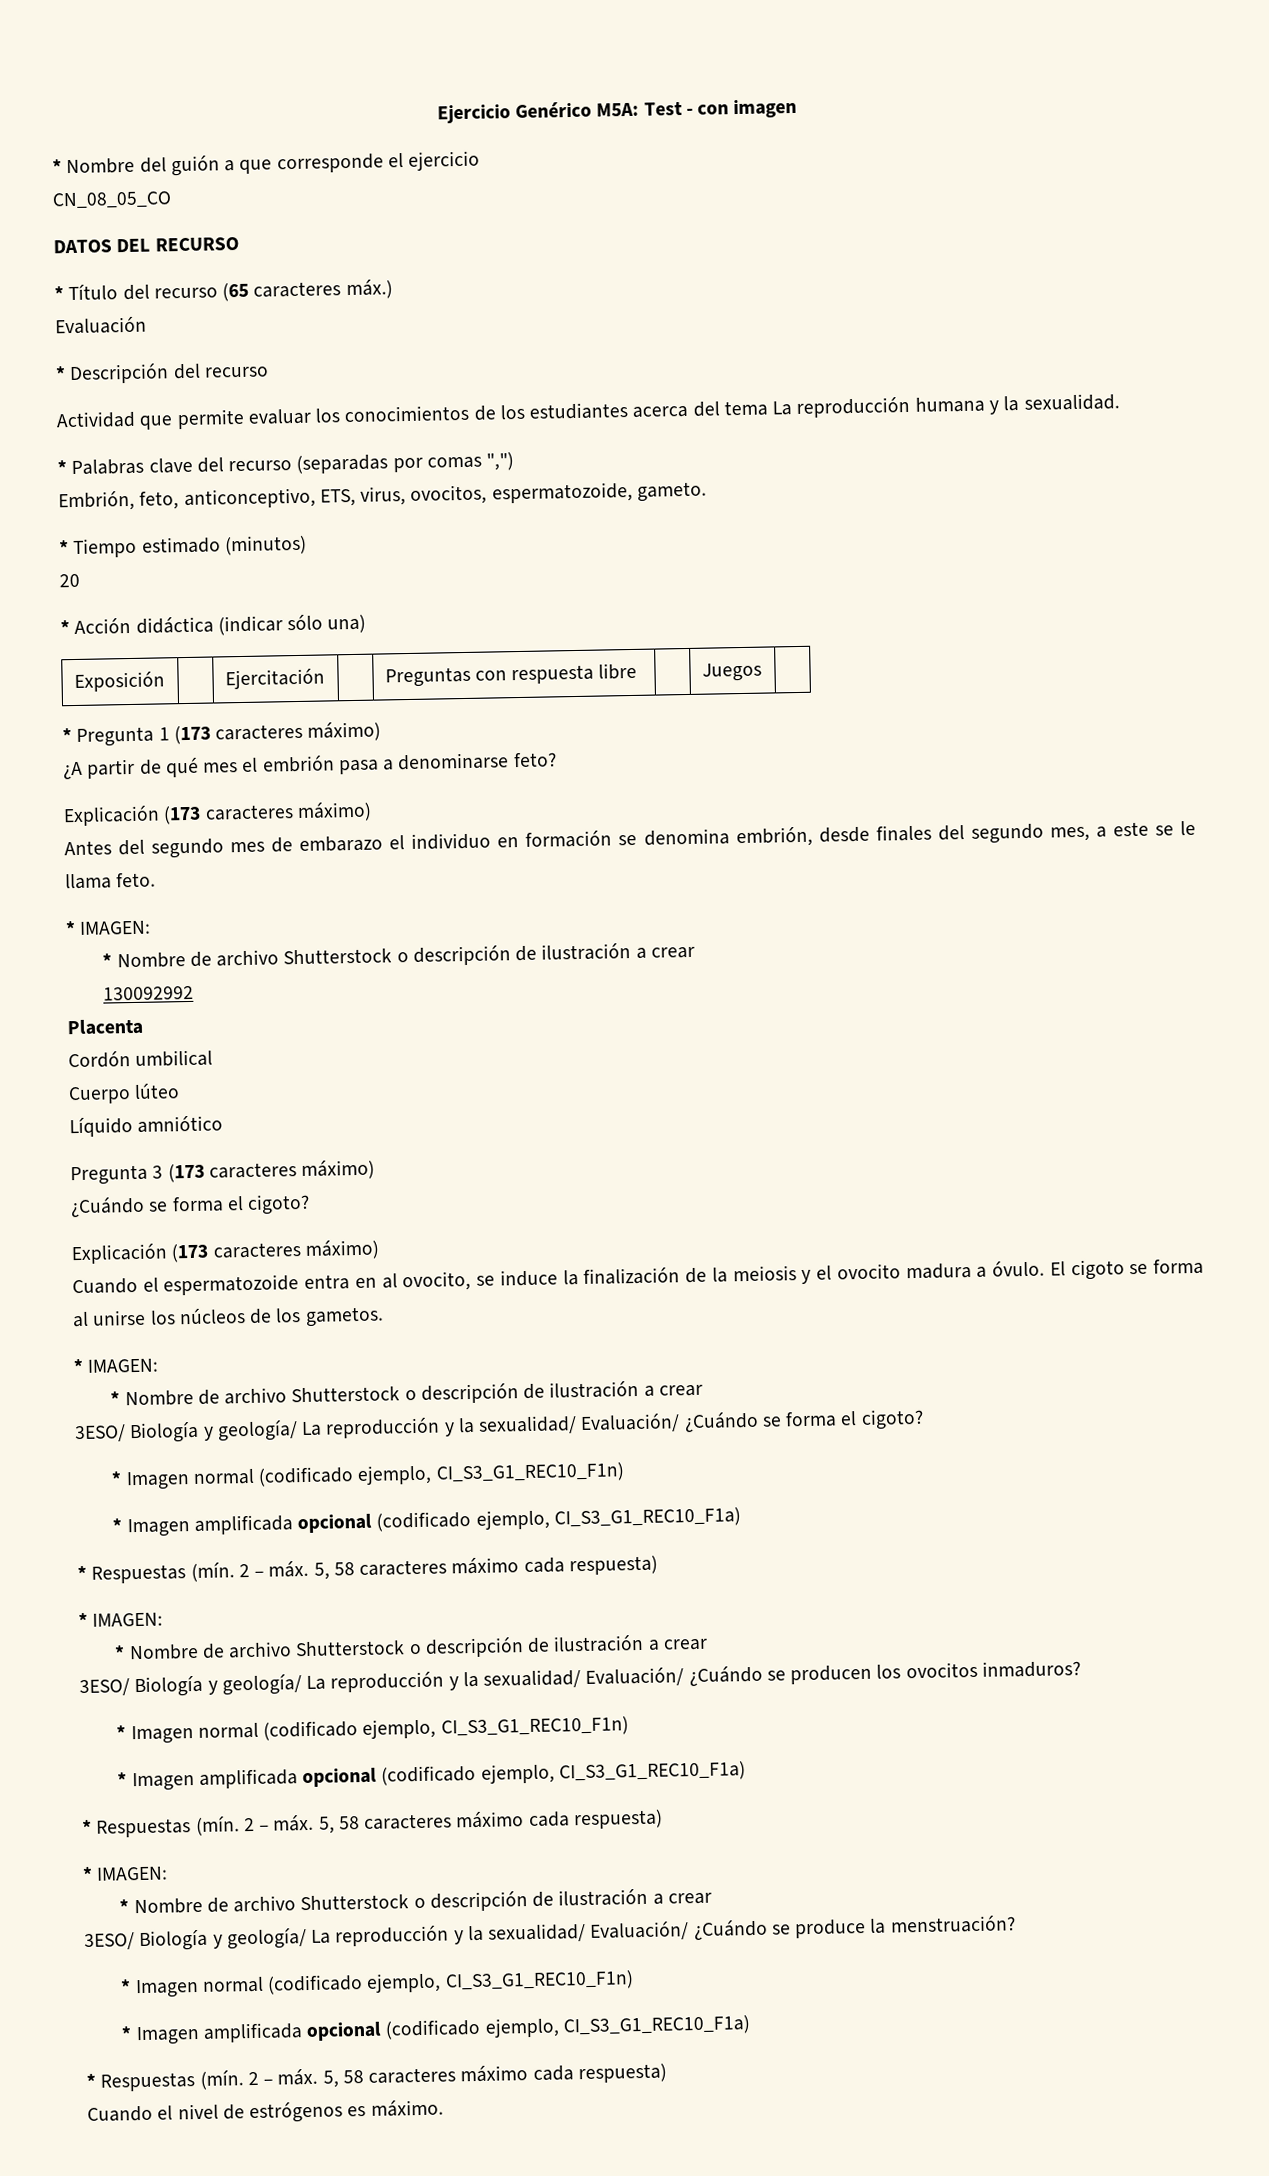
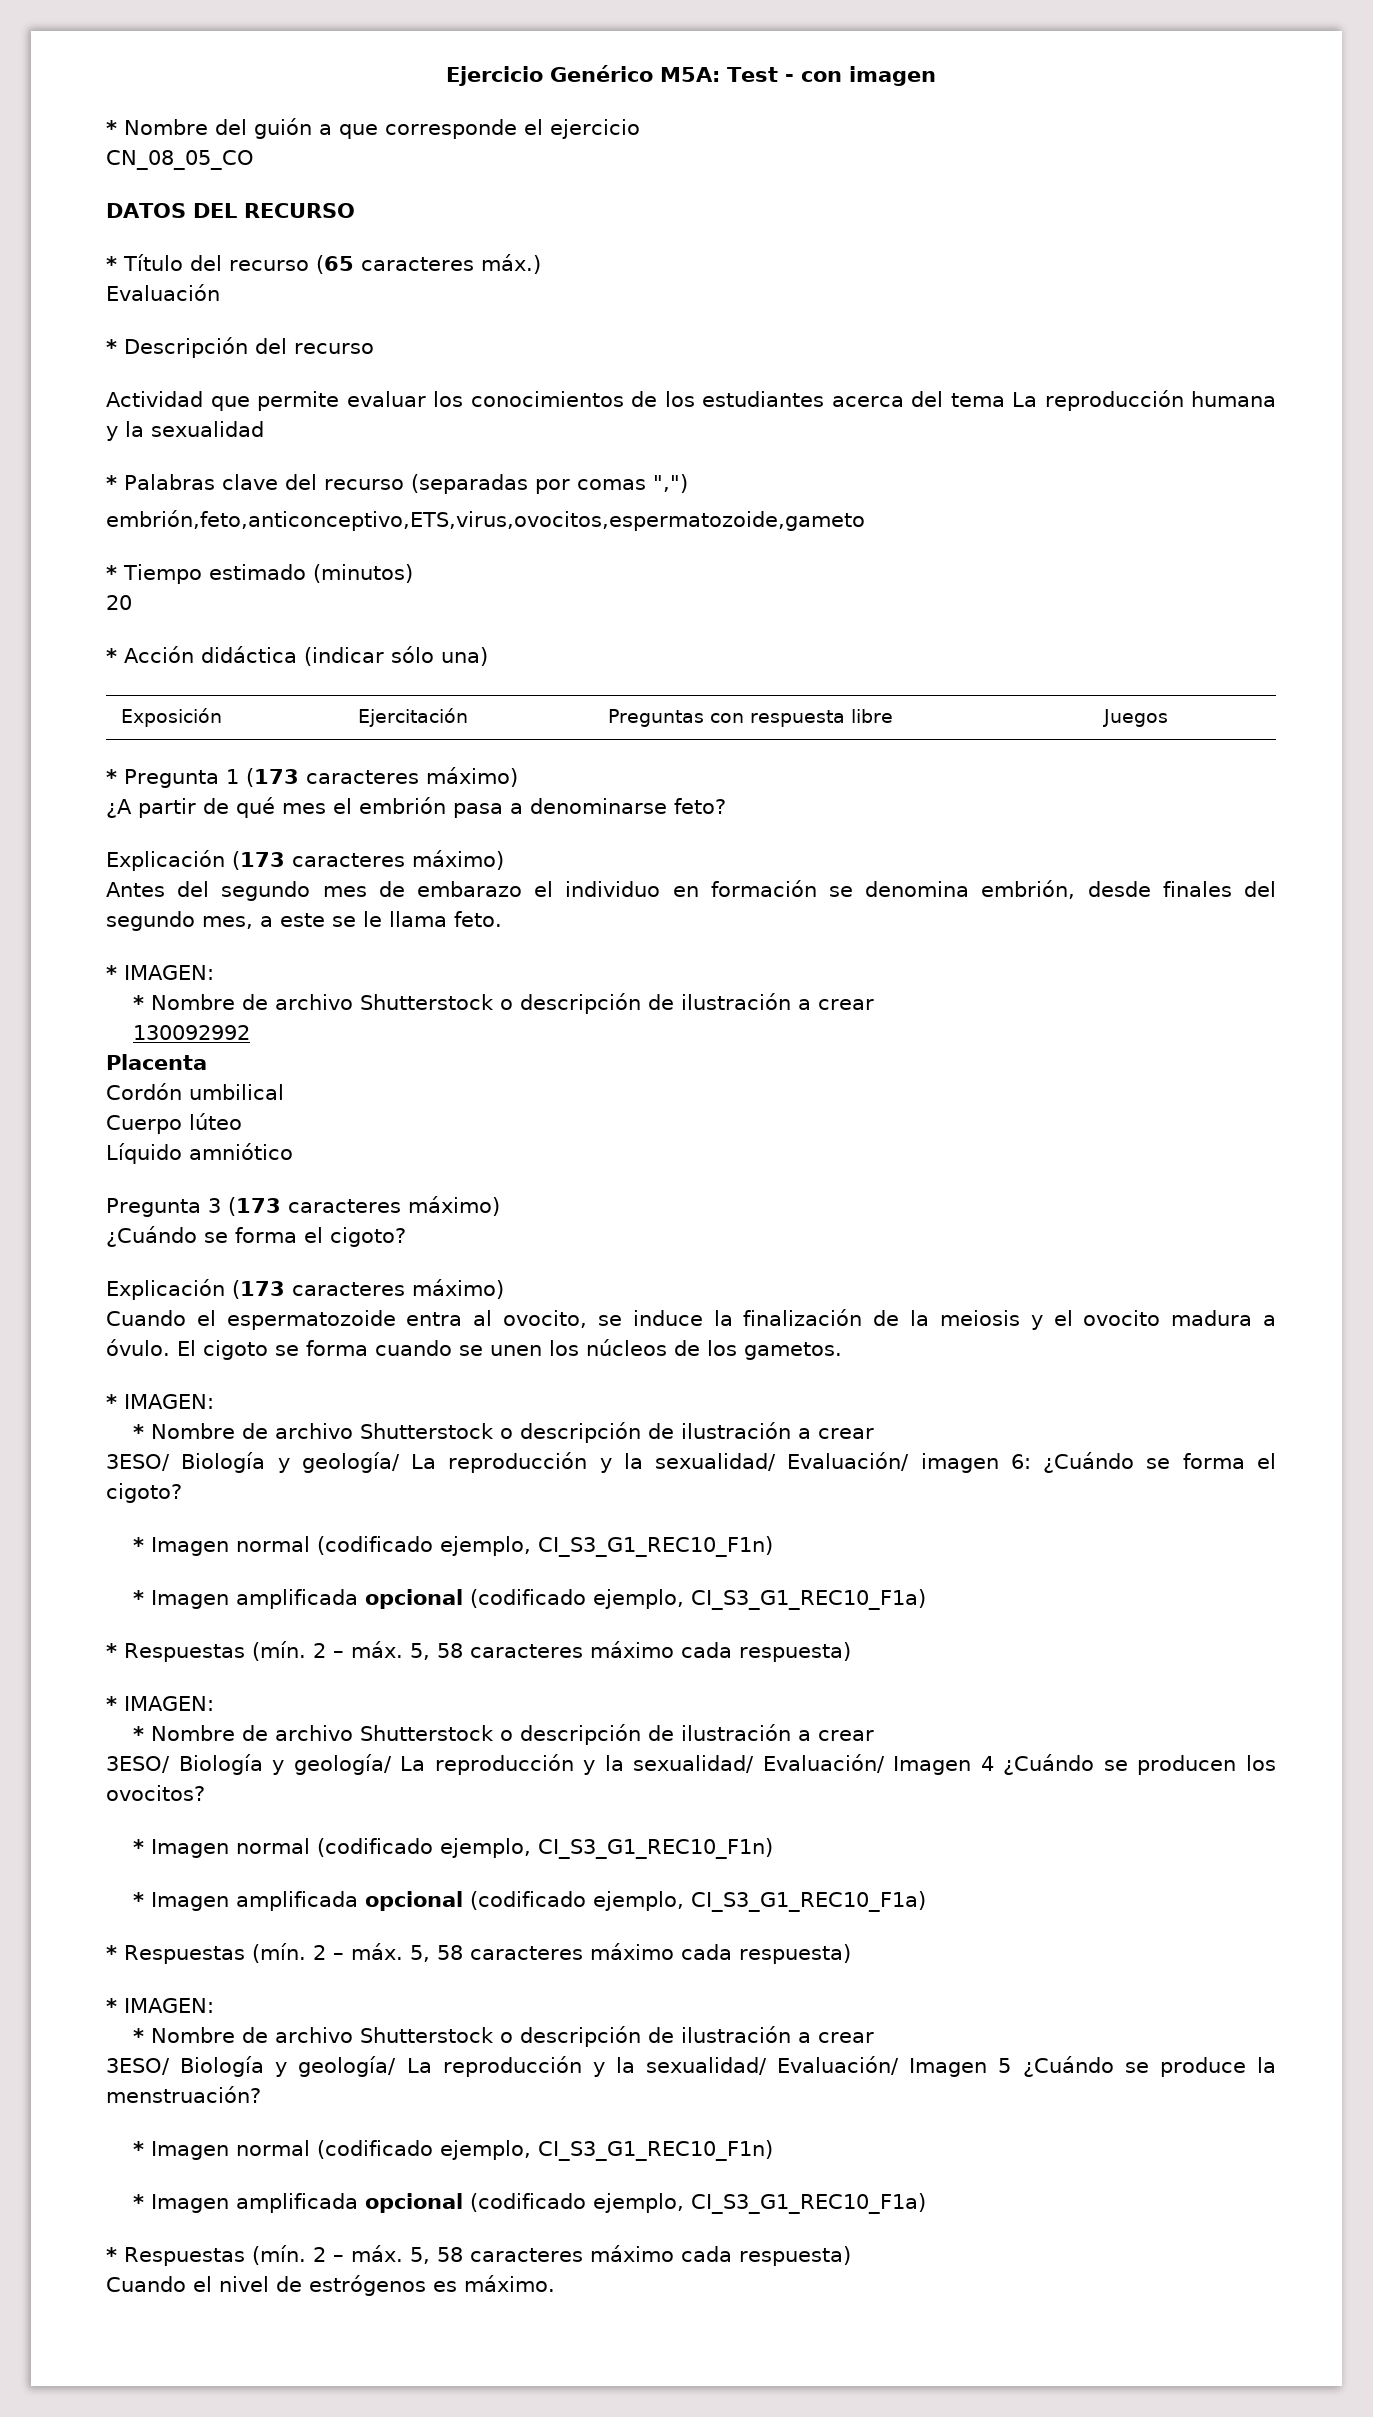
[1023,393,1120,411] sexualidad. -> [151,421,264,437] sexualidad
[58,481,707,512] Embrión, feto, anticonceptivo, ETS, virus, ovocitos, espermatozoide, gameto. -> [106,510,865,531] embrión,feto,anticonceptivo,ETS,virus,ovocitos,espermatozoide,gameto
[354,1277,377,1289] en -> (463, 1319) none
[72,1309,147,1328] al unirse -> [375,1340,542,1356] cuando se unen
(681, 1423) none -> [920,1453,1031,1473] imagen 6:
(685, 1677) none -> [893,1756,994,1775] Imagen 4
[905,1660,1081,1679] ovocitos inmaduros? -> [106,1785,205,1801] ovocitos?
(690, 1931) none -> [909,2058,1012,2077] Imagen 5

